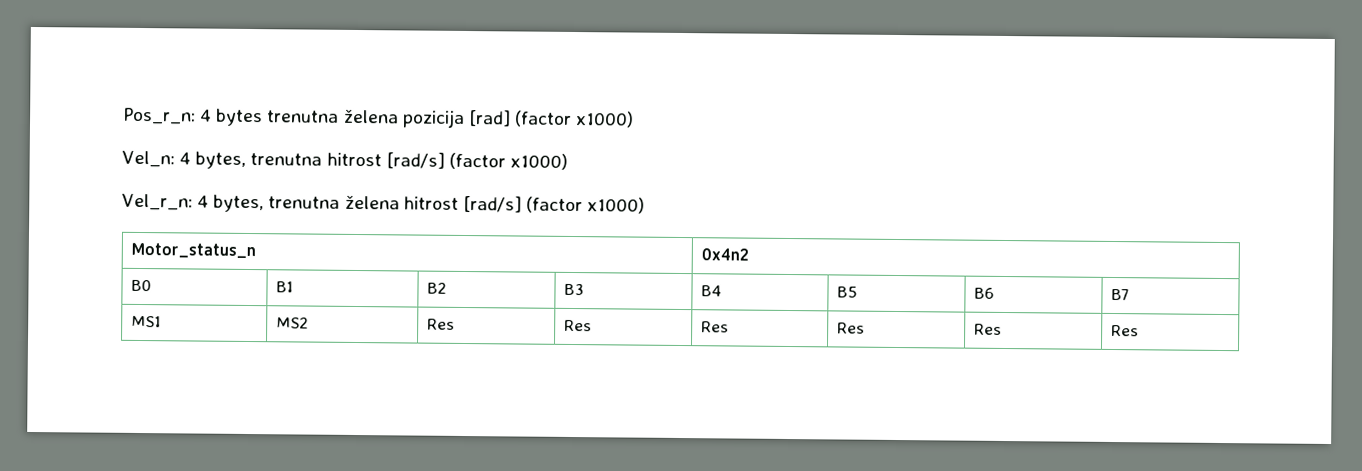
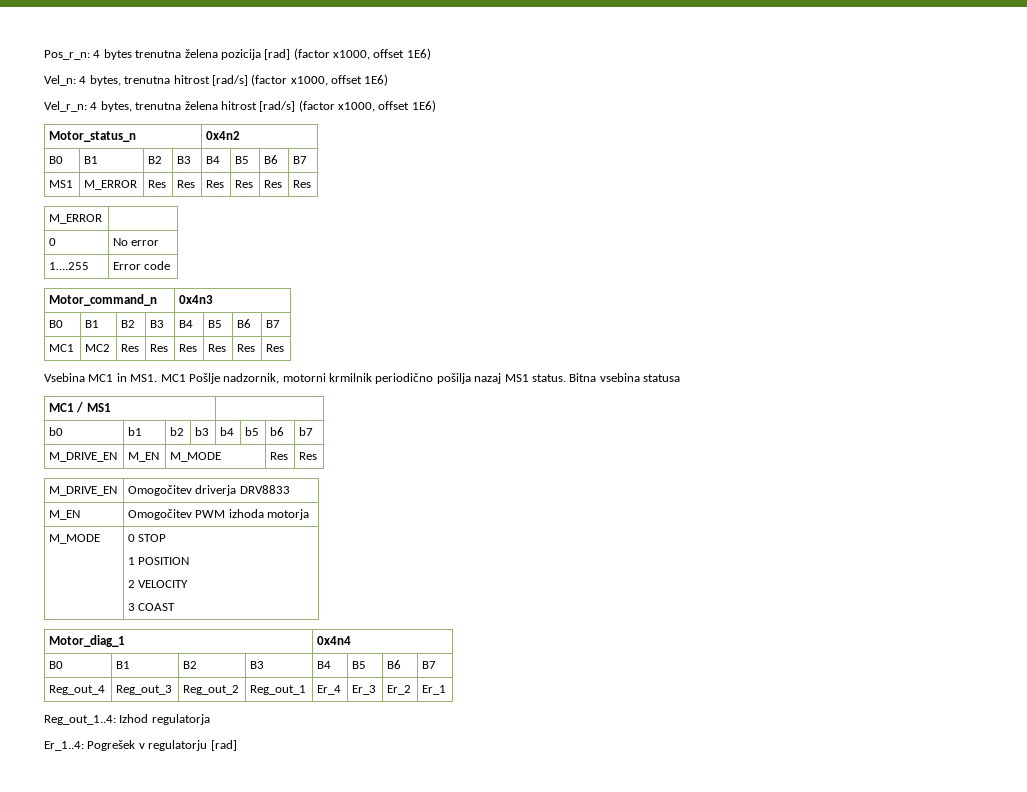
[575,111,635,128] x1000) -> [333,48,431,60] x1000, offset 1E6)
[509,153,568,170] x1000) -> [290,74,389,86] x1000, offset 1E6)
[587,197,646,214] x1000) -> [338,100,436,112] x1000, offset 1E6)
[275,317,309,329] [426,318,455,330] [563,319,592,332] [700,321,729,333] [836,322,865,334] [973,323,1002,335] [1110,324,1139,337] MS2 | Res | Res | Res | Res | Res | Res -> [84,180,138,190] [148,180,167,188] [177,180,196,188] [206,180,225,188] [235,180,254,188] [264,180,283,188] [293,180,312,188] [49,214,103,224] [49,238,57,246] [113,238,160,246] [49,262,90,270] [113,261,171,270] [49,294,158,306] [179,295,214,304] [49,320,64,328] [85,320,100,328] [121,320,136,328] [150,320,165,328] [179,320,194,328] [208,320,223,328] [237,319,252,328] [266,320,281,328] [49,344,75,352] [85,344,111,352] [121,344,140,352] [150,344,169,352] [179,344,198,352] [208,344,227,352] [237,344,256,352] [266,344,285,352] [44,373,680,384] [49,402,111,413] [49,427,64,436] [128,427,143,436] [170,427,185,436] [195,427,210,436] [220,427,235,436] [245,427,260,436] [270,427,285,436] [299,427,314,436] [49,452,118,462] [128,452,160,462] [170,452,222,462] [270,452,289,460] [299,452,318,460] [49,486,118,496] [128,485,290,496] [49,510,81,520] [128,509,310,520] [49,534,101,544] [128,534,167,542] [128,557,190,565] [128,580,189,588] [128,603,176,611] [49,635,126,647] [317,636,352,645] [49,661,64,669] [116,661,131,669] [183,661,198,669] [250,661,265,669] [317,661,332,669] [352,661,367,669] [387,660,402,669] [422,661,437,669] [49,685,106,695] [116,685,173,695] [183,685,240,695] [250,685,307,695] [317,685,342,695] [352,685,377,695] [387,685,412,695] [422,685,447,695] [44,714,210,725] [44,740,237,751] M_ERROR | Res | Res | Res | Res | Res | Res // M_ERROR | // 0 | No error // 1….255 | Error code // Motor_command_n | 0x4n3 // B0 | B1 | B2 | B3 | B4 | B5 | B6 | B7 // MC1 | MC2 | Res | Res | Res | Res | Res | Res // Vsebina MC1 in MS1. MC1 Pošlje nadzornik, motorni krmilnik periodično pošilja nazaj MS1 status. Bitna vsebina statusa // MC1 / MS1 | // b0 | b1 | b2 | b3 | b4 | b5 | b6 | b7 // M_DRIVE_EN | M_EN | M_MODE | Res | Res // M_DRIVE_EN | Omogočitev driverja DRV8833 // M_EN | Omogočitev PWM izhoda motorja // M_MODE | 0 STOP // 1 POSITION // 2 VELOCITY // 3 COAST // Motor_diag_1 | 0x4n4 // B0 | B1 | B2 | B3 | B4 | B5 | B6 | B7 // Reg_out_4 | Reg_out_3 | Reg_out_2 | Reg_out_1 | Er_4 | Er_3 | Er_2 | Er_1 // Reg_out_1..4: Izhod regulatorja // Er_1..4: Pogrešek v regulatorju [rad]

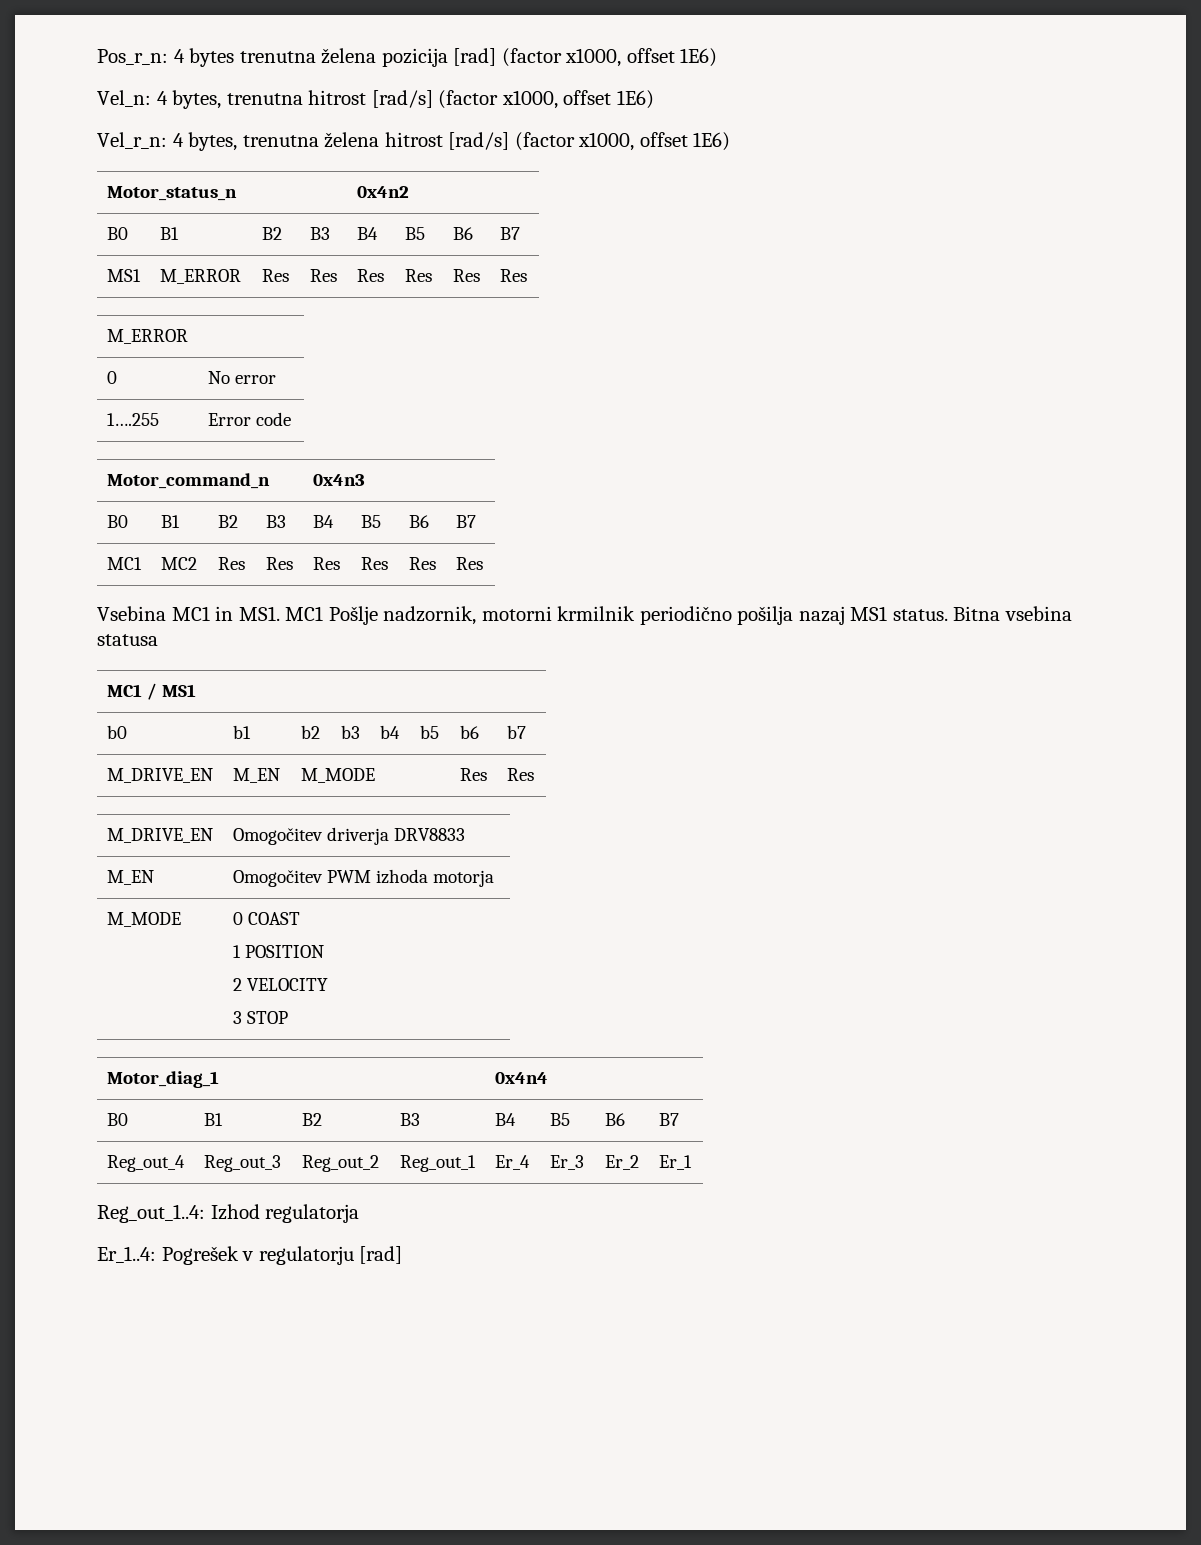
[138,534,167,542] STOP -> [247,912,300,925] COAST
[138,603,176,611] COAST -> [246,1011,288,1024] STOP

